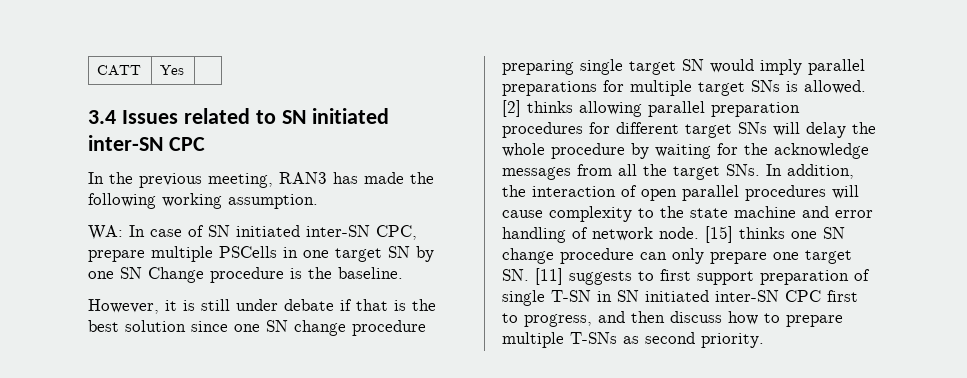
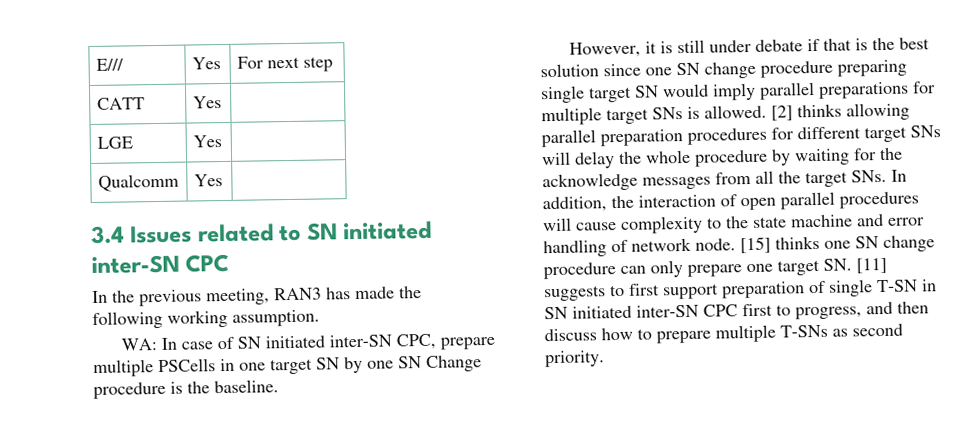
[97,65,142,76] CATT -> [95,58,124,71] [191,57,221,70] [236,56,333,72] [96,97,145,110] [192,96,222,109] [96,136,133,149] [192,135,222,148] [97,173,179,192] E/// | Yes | For next step // CATT | Yes | // LGE | Yes | // Qualcomm

